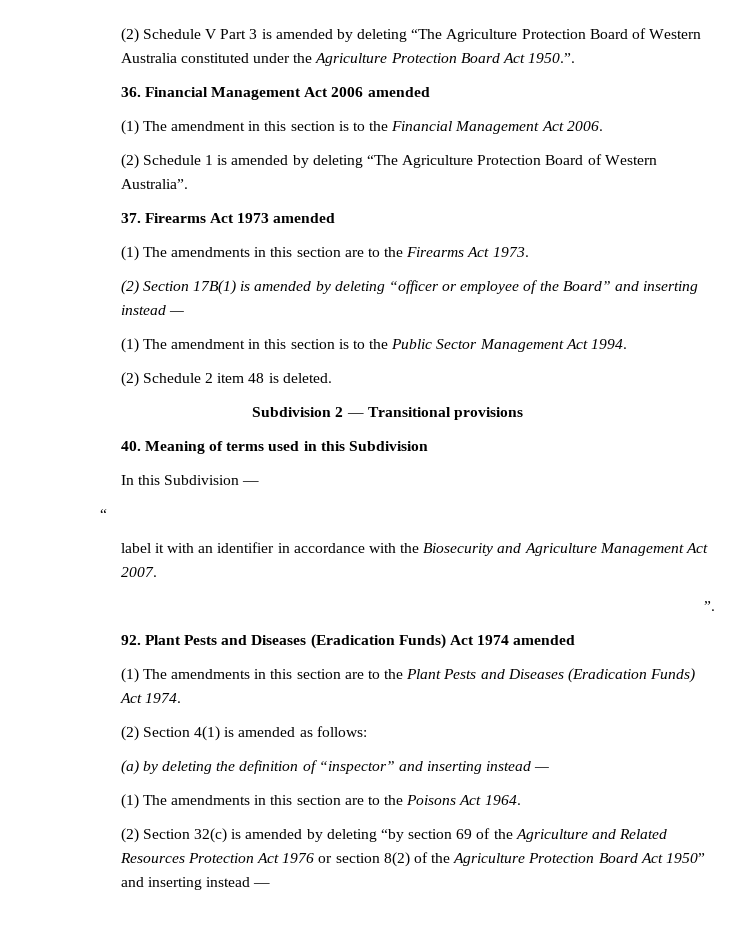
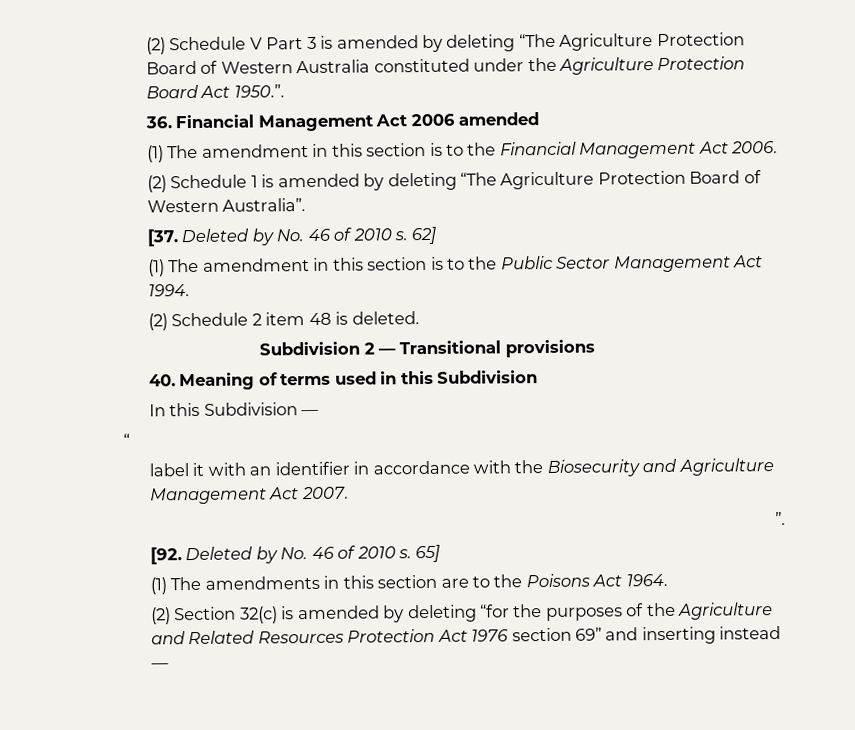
[120,213,336,223] [120,246,529,261] [120,280,699,295] [120,305,184,315] 37. Firearms Act 1973 amended // (1) The amendments in this section are to the Firearms Act 1973. // (2) Section 17B(1) is amended by deleting “officer or employee of the Board” and inserting instead — -> [146,226,437,247] [37. Deleted by No. 46 of 2010 s. 62]
[120,634,576,649] [120,668,696,683] [119,693,181,703] [120,726,367,741] [120,760,550,775] 92. Plant Pests and Diseases (Eradication Funds) Act 1974 amended // (1) The amendments in this section are to the Plant Pests and Diseases (Eradication Funds) Act 1974. // (2) Section 4(1) is amended as follows: // (a) by deleting the definition of “inspector” and inserting instead — -> [149,544,441,565] [92. Deleted by No. 46 of 2010 s. 65]
[380,829,473,842] “by section 69 -> [479,604,623,622] “for the purposes
[318,852,706,867] or section 8(2) of the Agriculture Protection Board Act 1950” -> [511,627,602,642] section 69”

